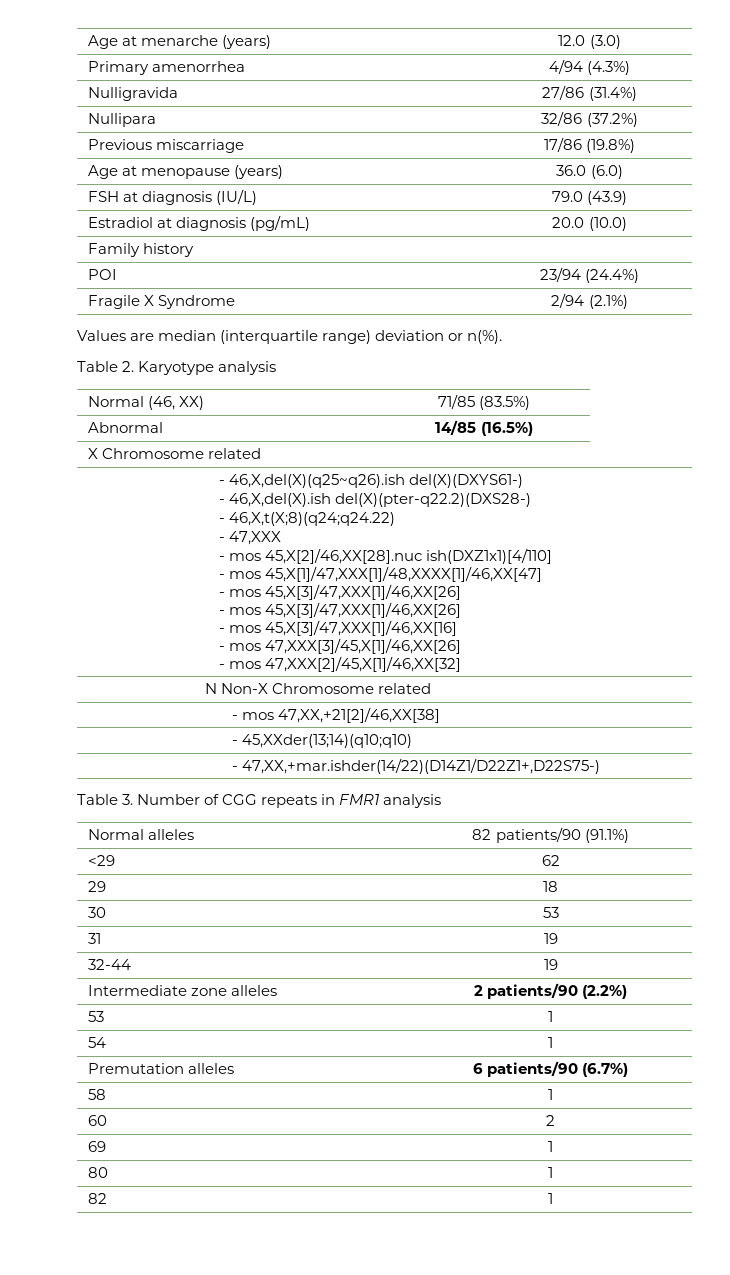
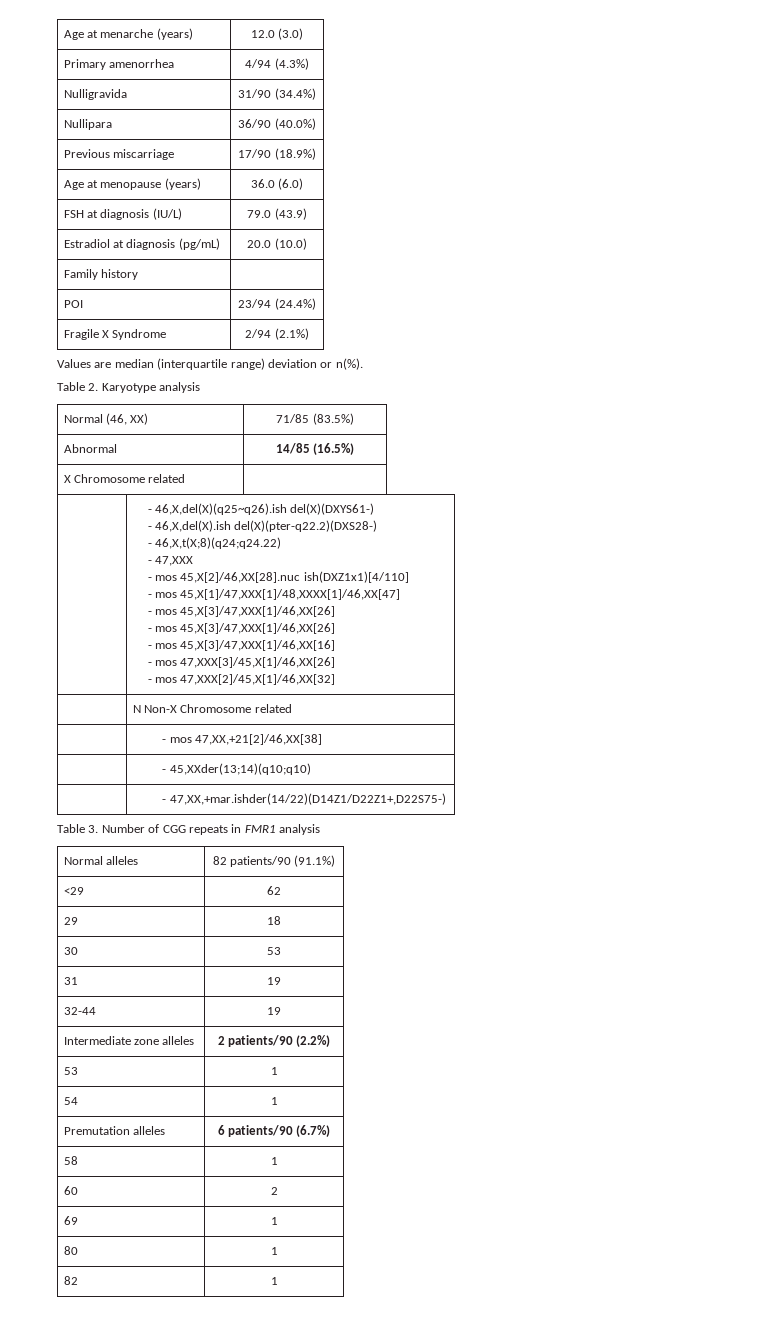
[542,85,637,101] 27/86 (31.4%) -> [238,88,316,100] 31/90 (34.4%)
[541,111,638,127] 32/86 (37.2%) -> [238,118,316,130] 36/90 (40.0%)
[543,137,636,153] 17/86 (19.8%) -> [238,148,316,160] 17/90 (18.9%)

